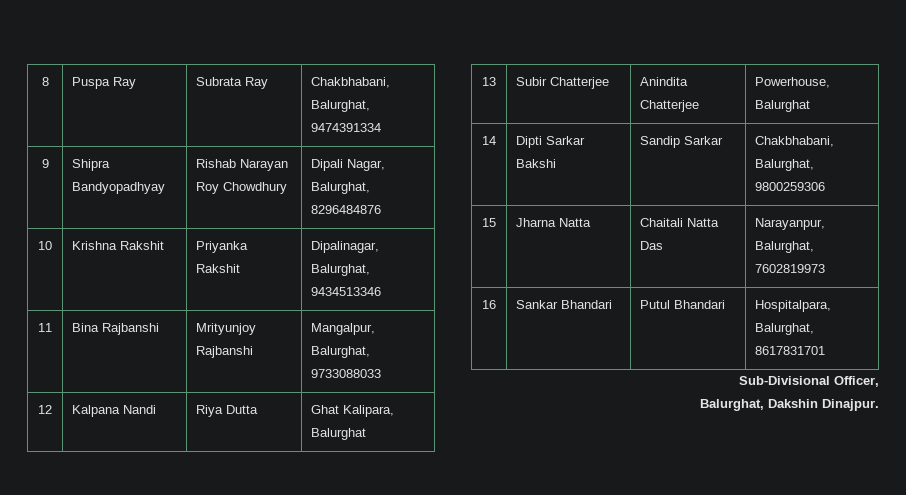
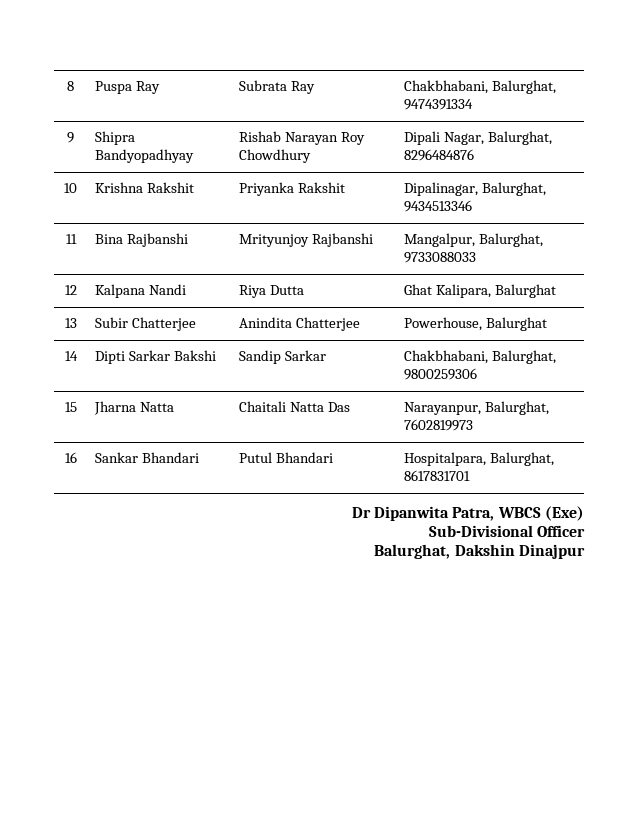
(826, 350) none -> [351,506,584,521] // Dr Dipanwita Patra, WBCS (Exe)
[834,376,879,387] Officer, -> [537,525,585,537] Officer
[822,399,879,411] Dinajpur. -> [519,544,585,559] Dinajpur

